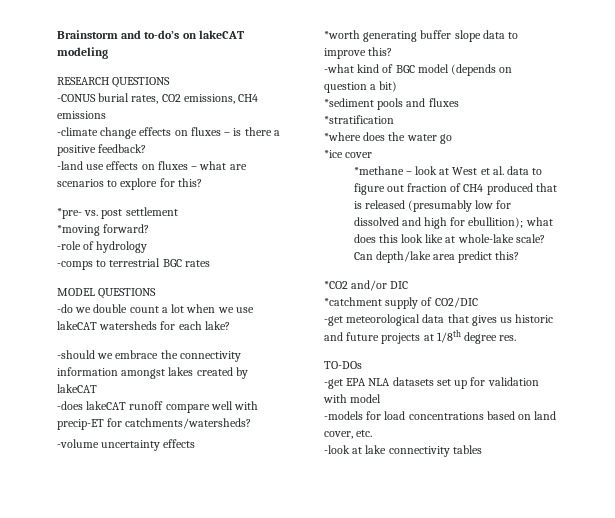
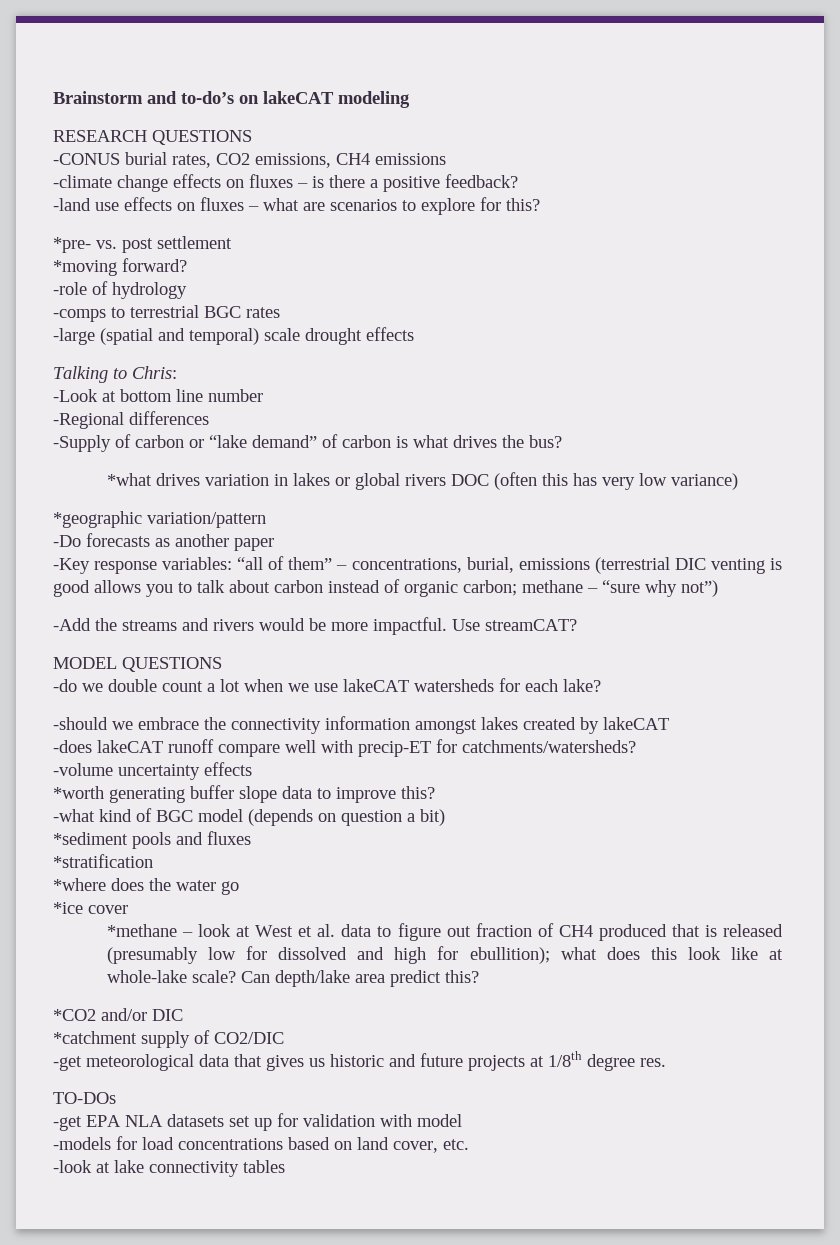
(210, 263) none -> [53,327,414,345] [53,366,177,383] [53,389,263,402] [53,411,209,429] [53,434,562,452] [106,472,738,490] [53,511,266,528] [53,533,274,551] [53,556,783,574] [53,579,718,597] [53,617,577,635] // -large (spatial and temporal) scale drought effects // Talking to Chris: // -Look at bottom line number // -Regional differences // -Supply of carbon or “lake demand” of carbon is what drives the bus? // *what drives variation in lakes or global rivers DOC (often this has very low variance) // *geographic variation/pattern // -Do forecasts as another paper // -Key response variables: “all of them” – concentrations, burial, emissions (terrestrial DIC venting is good allows you to talk about carbon instead of organic carbon; methane – “sure why not”) // -Add the streams and rivers would be more impactful. Use streamCAT?

